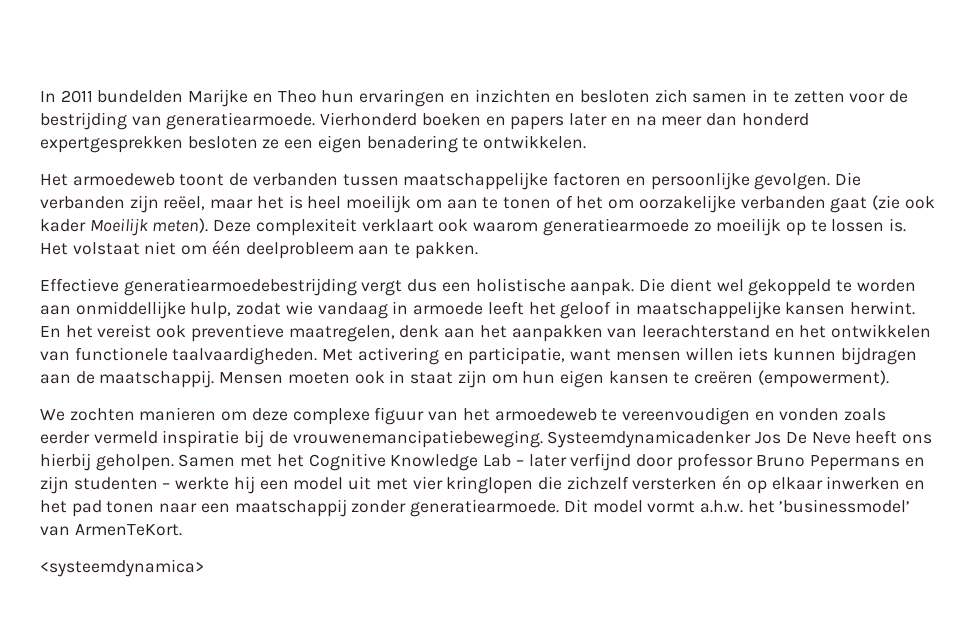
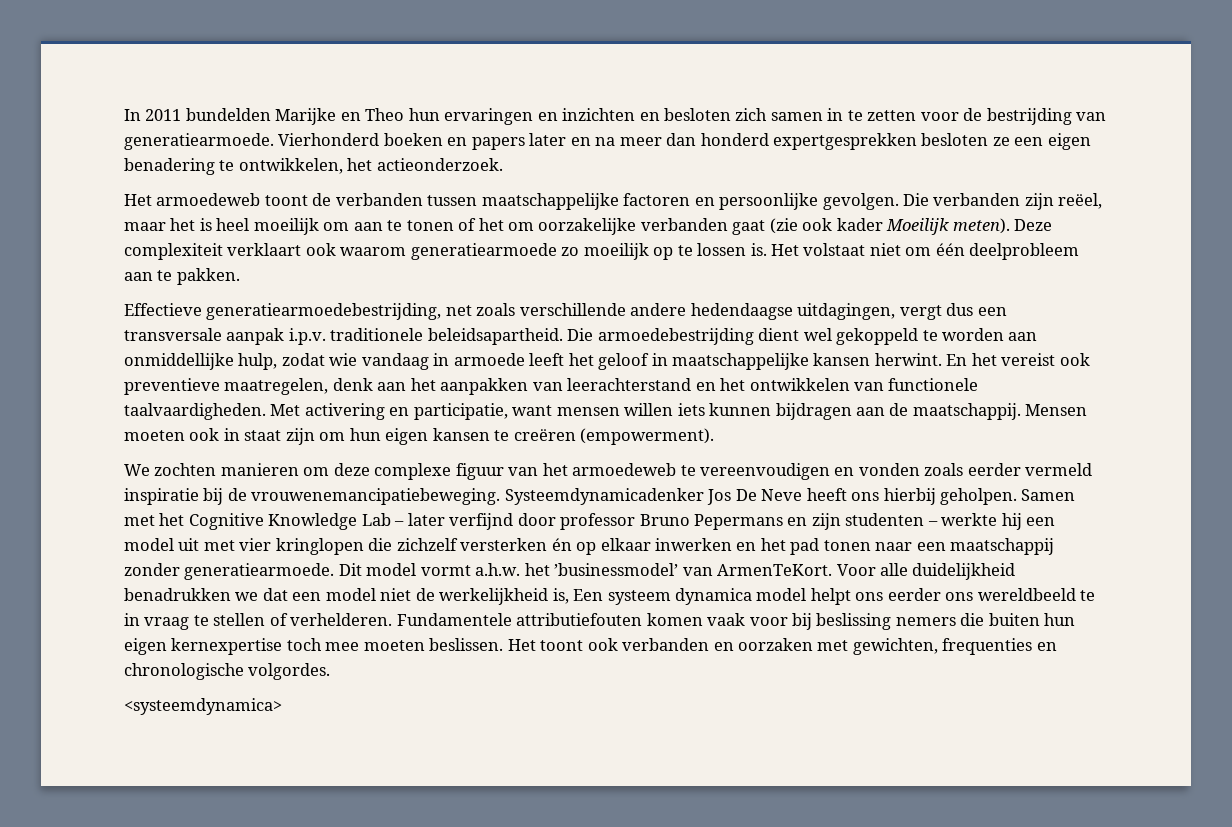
[483,135,587,149] ontwikkelen. -> [238,158,503,174] ontwikkelen, het actieonderzoek.
[123,278,666,296] generatiearmoedebestrijding vergt dus een holistische aanpak. Die -> [206,303,1007,320] [124,328,754,345] generatiearmoedebestrijding, net zoals verschillende andere hedendaagse uitdagingen, vergt dus een transversale aanpak i.p.v. traditionele beleidsapartheid. Die armoedebestrijding
(182, 530) none -> [836,563,1016,580] [124,588,1096,605] [124,613,1076,630] [124,638,1057,655] [124,663,331,680] Voor alle duidelijkheid benadrukken we dat een model niet de werkelijkheid is, Een systeem dynamica model helpt ons eerder ons wereldbeeld te in vraag te stellen of verhelderen. Fundamentele attributiefouten komen vaak voor bij beslissing nemers die buiten hun eigen kernexpertise toch mee moeten beslissen. Het toont ook verbanden en oorzaken met gewichten, frequenties en chronologische volgordes.

